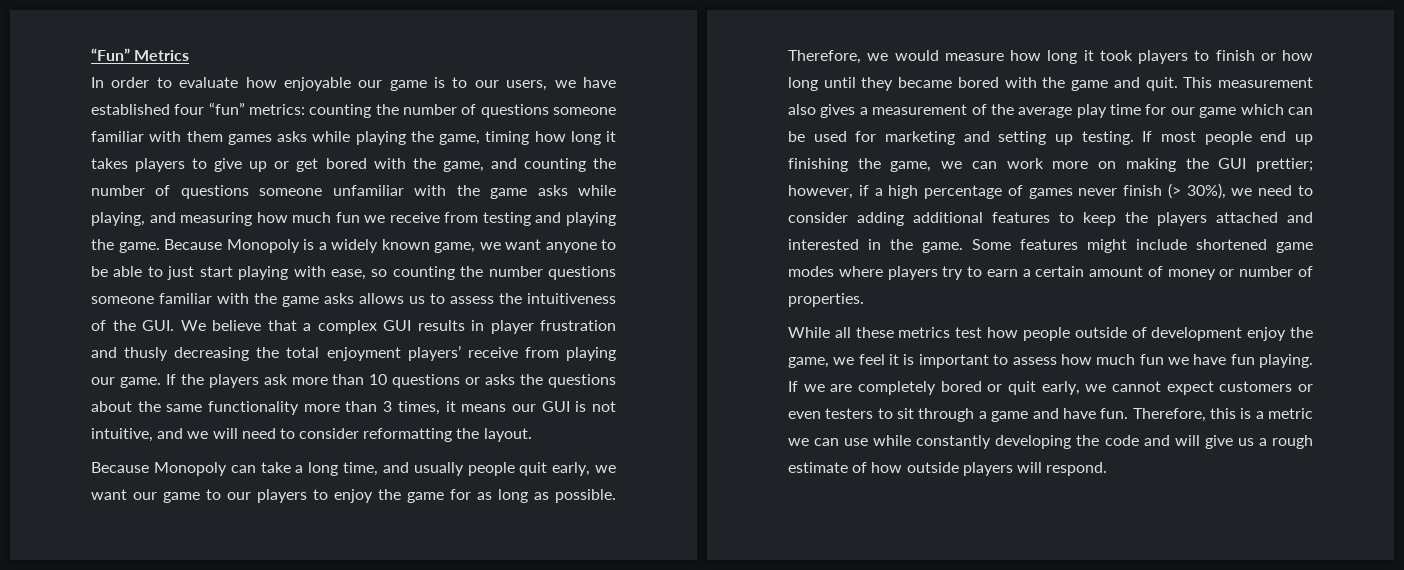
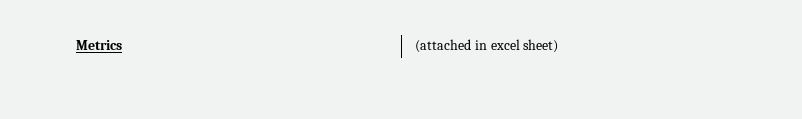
[91,48,130,61] “Fun” -> (76, 45) none
[91,77,616,91] [91,102,616,118] [91,131,616,145] [91,158,616,172] [91,185,616,199] [91,212,616,226] [91,239,616,253] [91,266,616,280] [91,293,616,307] [91,320,616,334] [91,345,616,361] [91,374,616,388] [91,401,616,415] [91,428,532,442] [91,462,616,476] [91,489,616,503] [788,50,1313,64] [788,77,1313,91] [788,104,1313,118] [788,131,1313,145] [788,158,1313,172] [788,183,1313,199] [788,212,1313,226] [788,239,1313,253] [788,266,1313,280] [788,293,864,307] [788,327,1313,341] [788,354,1313,368] [788,381,1313,395] [788,408,1313,422] [788,435,1313,449] [788,462,1108,476] In order to evaluate how enjoyable our game is to our users, we have established four “fun” metrics: counting the number of questions someone familiar with them games asks while playing the game, timing how long it takes players to give up or get bored with the game, and counting the number of questions someone unfamiliar with the game asks while playing, and measuring how much fun we receive from testing and playing the game. Because Monopoly is a widely known game, we want anyone to be able to just start playing with ease, so counting the number questions someone familiar with the game asks allows us to assess the intuitiveness of the GUI. We believe that a complex GUI results in player frustration and thusly decreasing the total enjoyment players’ receive from playing our game. If the players ask more than 10 questions or asks the questions about the same functionality more than 3 times, it means our GUI is not intuitive, and we will need to consider reformatting the layout. // Because Monopoly can take a long time, and usually people quit early, we want our game to our players to enjoy the game for as long as possible. Therefore, we would measure how long it took players to finish or how long until they became bored with the game and quit. This measurement also gives a measurement of the average play time for our game which can be used for marketing and setting up testing. If most people end up finishing the game, we can work more on making the GUI prettier; however, if a high percentage of games never finish (> 30%), we need to consider adding additional features to keep the players attached and interested in the game. Some features might include shortened game modes where players try to earn a certain amount of money or number of properties. // While all these metrics test how people outside of development enjoy the game, we feel it is important to assess how much fun we have fun playing. If we are completely bored or quit early, we cannot expect customers or even testers to sit through a game and have fun. Therefore, this is a metric we can use while constantly developing the code and will give us a rough estimate of how outside players will respond. -> [415,39,559,53] (attached in excel sheet)

